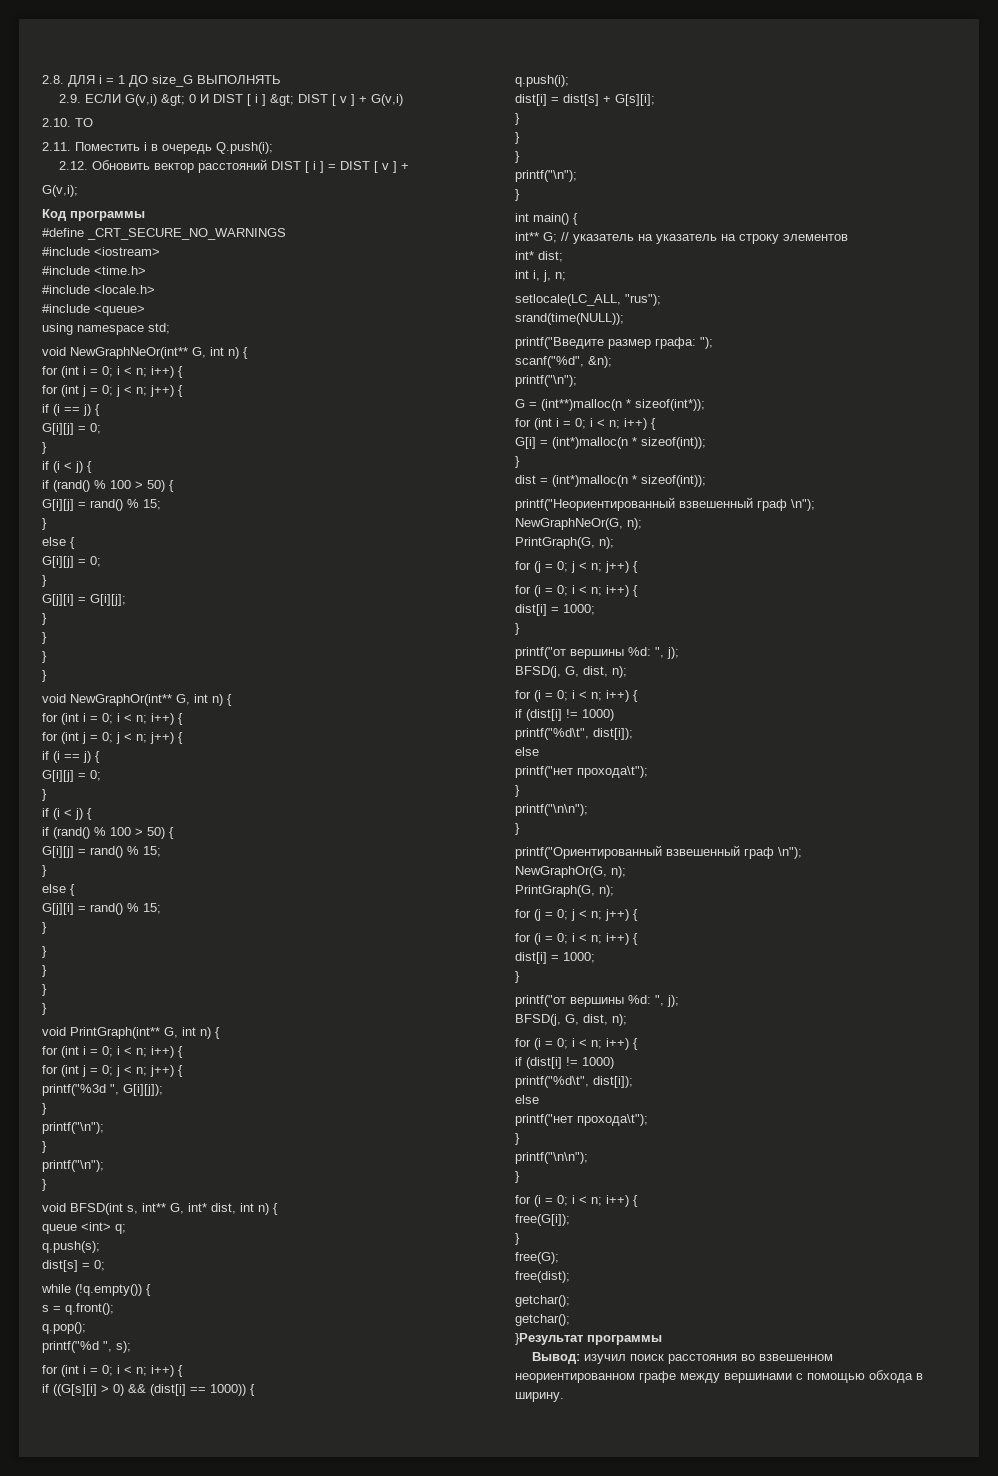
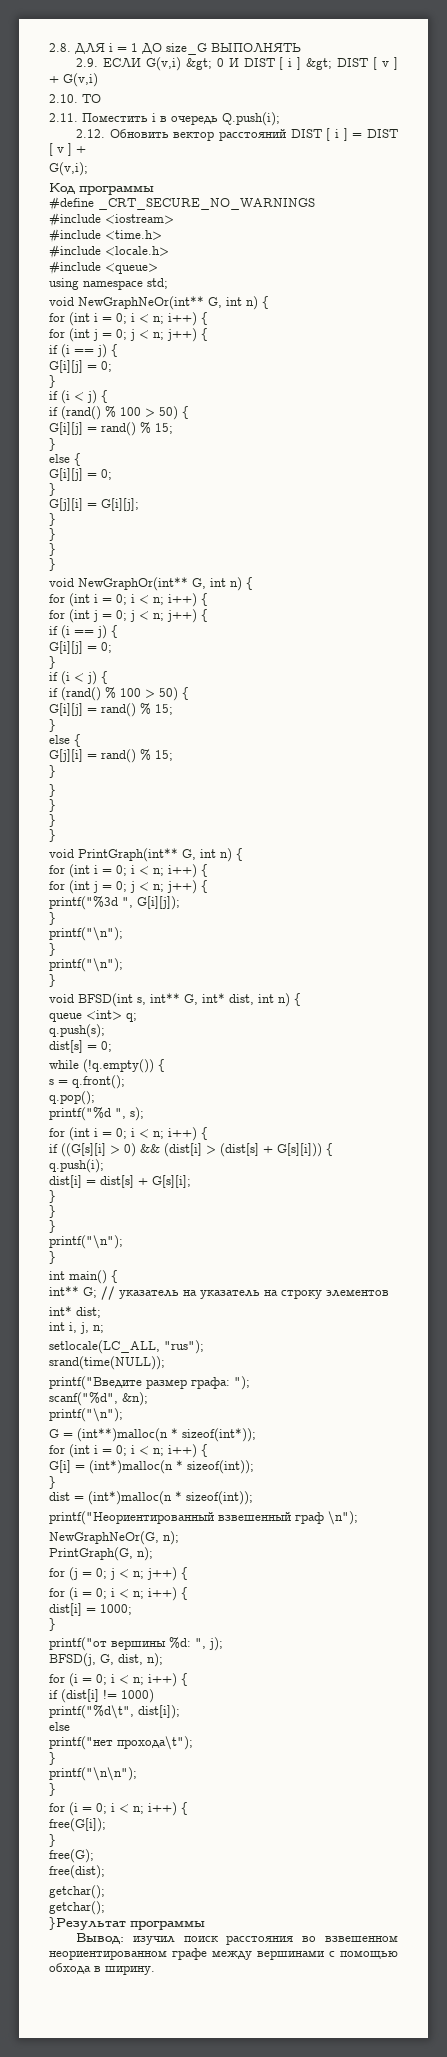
[190,1384,246,1396] == 1000)) -> [206,1143,322,1157] > (dist[s] + G[s][i]))
[515,845,802,859] [515,866,626,878] [515,885,614,897] [515,909,638,921] [515,933,638,945] [515,952,595,964] [515,971,520,983] [515,995,679,1007] [515,1014,627,1026] [515,1038,638,1050] [515,1057,614,1069] [515,1076,633,1088] [515,1095,539,1104] [515,1114,648,1126] [515,1133,520,1145] [515,1152,588,1164] [515,1171,520,1183] // printf("Ориентированный взвешенный граф \n"); // NewGraphOr(G, n); // PrintGraph(G, n); // for (j = 0; j < n; j++) { // for (i = 0; i < n; i++) { // dist[i] = 1000; // } // printf("от вершины %d: ", j); // BFSD(j, G, dist, n); // for (i = 0; i < n; i++) { // if (dist[i] != 1000) // printf("%d\t", dist[i]); // else // printf("нет прохода\t"); // } // printf("\n\n"); // } -> (56, 1789) none

